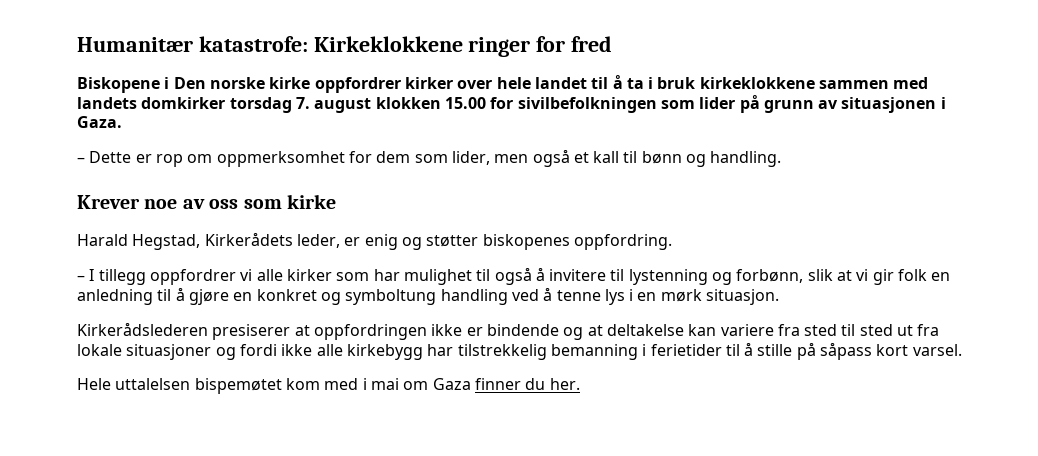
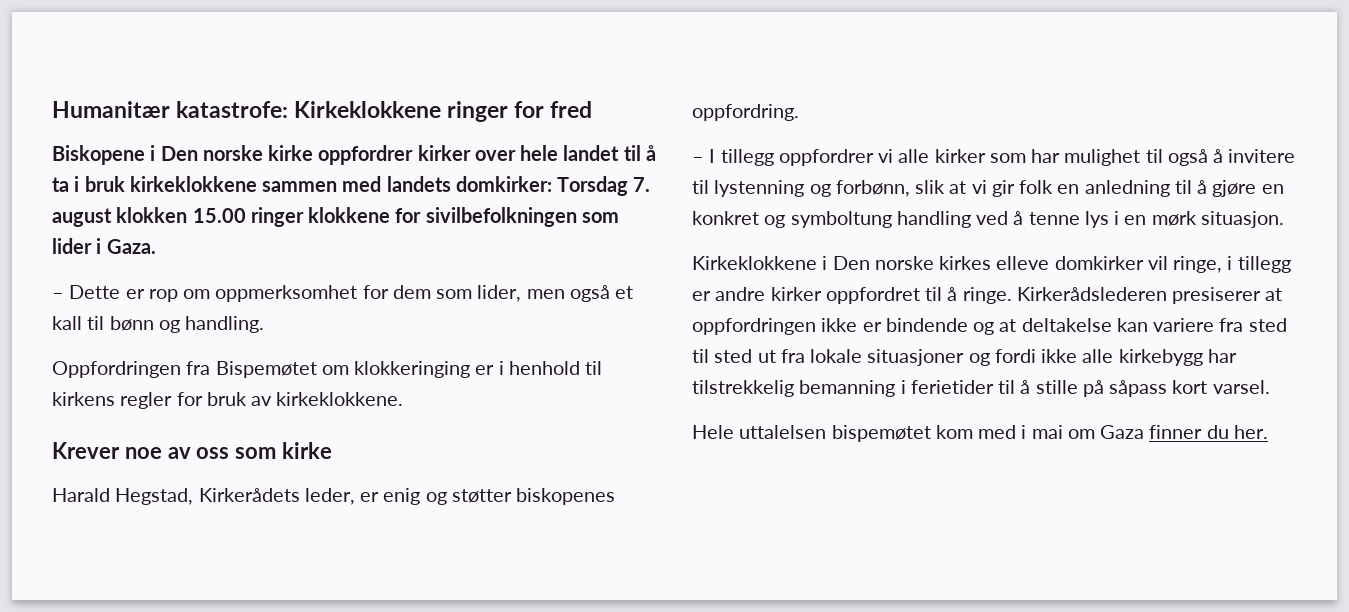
[141,97,292,113] domkirker torsdag -> [455,176,629,196] domkirker: Torsdag
(486, 103) none -> [250,207,391,227] ringer klokkene
[739,95,937,113] på grunn av situasjonen -> (92, 246) none
(782, 159) none -> [52,361,603,378] [52,392,404,409] // Oppfordringen fra Bispemøtet om klokkeringing er i henhold til kirkens regler for bruk av kirkeklokkene.
(780, 297) none -> [692,256,1291,273] [692,287,1012,304] Kirkeklokkene i Den norske kirkes elleve domkirker vil ringe, i tillegg er andre kirker oppfordret til å ringe.

